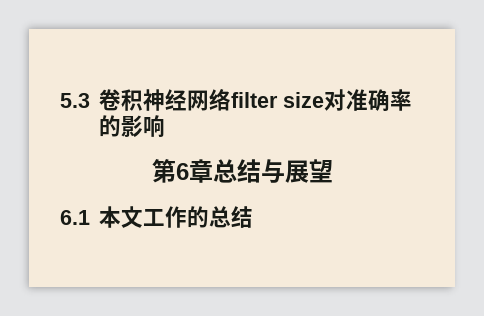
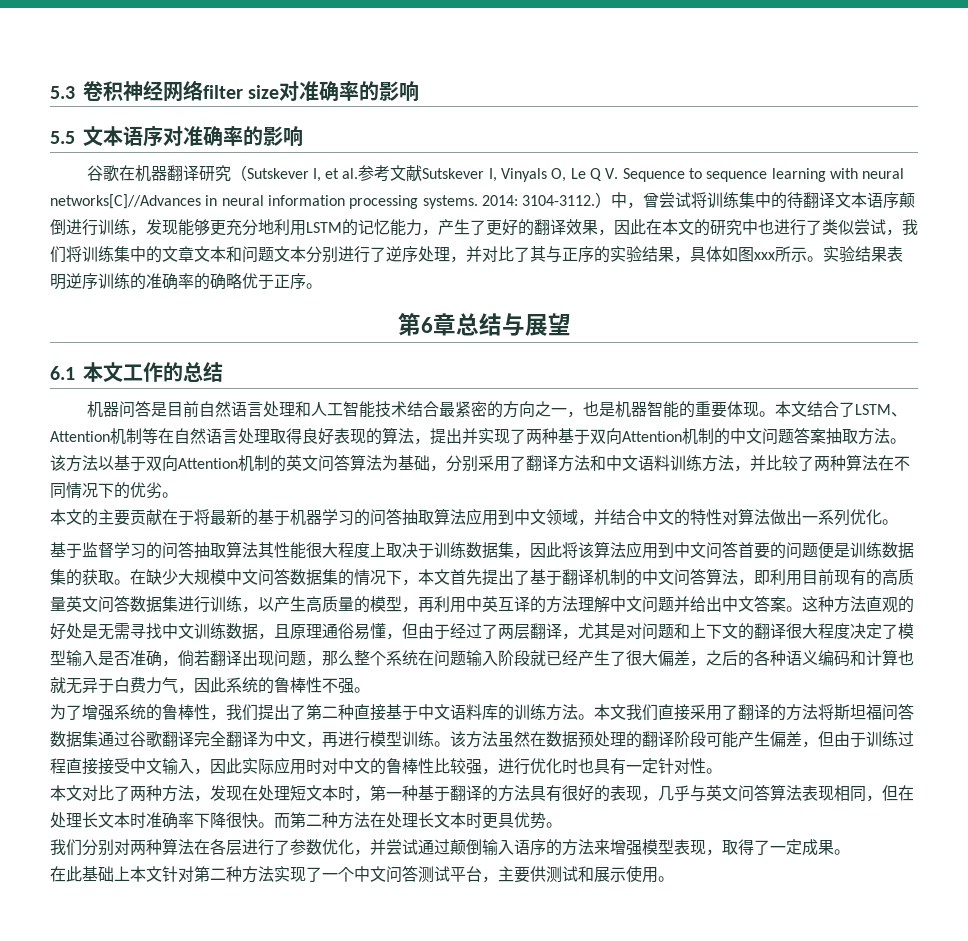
(165, 126) none -> [50,126,303,147] [86,165,905,182] [50,192,916,209] [50,219,918,236] [50,246,903,263] [50,273,322,290] // 5.5文本语序对准确率的影响 // 谷歌在机器翻译研究（Sutskever I, et al.参考文献Sutskever I, Vinyals O, Le Q V. Sequence to sequence learning with neural networks[C]//Advances in neural information processing systems. 2014: 3104-3112.）中，曾尝试将训练集中的待翻译文本语序颠倒进行训练，发现能够更充分地利用LSTM的记忆能力，产生了更好的翻译效果，因此在本文的研究中也进行了类似尝试，我们将训练集中的文章文本和问题文本分别进行了逆序处理，并对比了其与正序的实验结果，具体如图xxx所示。实验结果表明逆序训练的准确率的确略优于正序。
(253, 217) none -> [86,401,907,418] [50,427,906,445] [50,454,910,472] [50,482,178,499] [50,508,898,526] [50,541,914,559] [50,568,914,586] [50,596,914,613] [50,623,914,640] [50,649,914,667] [50,677,370,694] [50,704,914,721] [50,731,914,748] [50,757,722,775] [50,784,914,802] [50,812,562,829] [50,838,850,856] [50,866,674,883] // 机器问答是目前自然语言处理和人工智能技术结合最紧密的方向之一，也是机器智能的重要体现。本文结合了LSTM、Attention机制等在自然语言处理取得良好表现的算法，提出并实现了两种基于双向Attention机制的中文问题答案抽取方法。该方法以基于双向Attention机制的英文问答算法为基础，分别采用了翻译方法和中文语料训练方法，并比较了两种算法在不同情况下的优劣。 // 本文的主要贡献在于将最新的基于机器学习的问答抽取算法应用到中文领域，并结合中文的特性对算法做出一系列优化。 // 基于监督学习的问答抽取算法其性能很大程度上取决于训练数据集，因此将该算法应用到中文问答首要的问题便是训练数据集的获取。在缺少大规模中文问答数据集的情况下，本文首先提出了基于翻译机制的中文问答算法，即利用目前现有的高质量英文问答数据集进行训练，以产生高质量的模型，再利用中英互译的方法理解中文问题并给出中文答案。这种方法直观的好处是无需寻找中文训练数据，且原理通俗易懂，但由于经过了两层翻译，尤其是对问题和上下文的翻译很大程度决定了模型输入是否准确，倘若翻译出现问题，那么整个系统在问题输入阶段就已经产生了很大偏差，之后的各种语义编码和计算也就无异于白费力气，因此系统的鲁棒性不强。 // 为了增强系统的鲁棒性，我们提出了第二种直接基于中文语料库的训练方法。本文我们直接采用了翻译的方法将斯坦福问答数据集通过谷歌翻译完全翻译为中文，再进行模型训练。该方法虽然在数据预处理的翻译阶段可能产生偏差，但由于训练过程直接接受中文输入，因此实际应用时对中文的鲁棒性比较强，进行优化时也具有一定针对性。 // 本文对比了两种方法，发现在处理短文本时，第一种基于翻译的方法具有很好的表现，几乎与英文问答算法表现相同，但在处理长文本时准确率下降很快。而第二种方法在处理长文本时更具优势。 // 我们分别对两种算法在各层进行了参数优化，并尝试通过颠倒输入语序的方法来增强模型表现，取得了一定成果。 // 在此基础上本文针对第二种方法实现了一个中文问答测试平台，主要供测试和展示使用。

